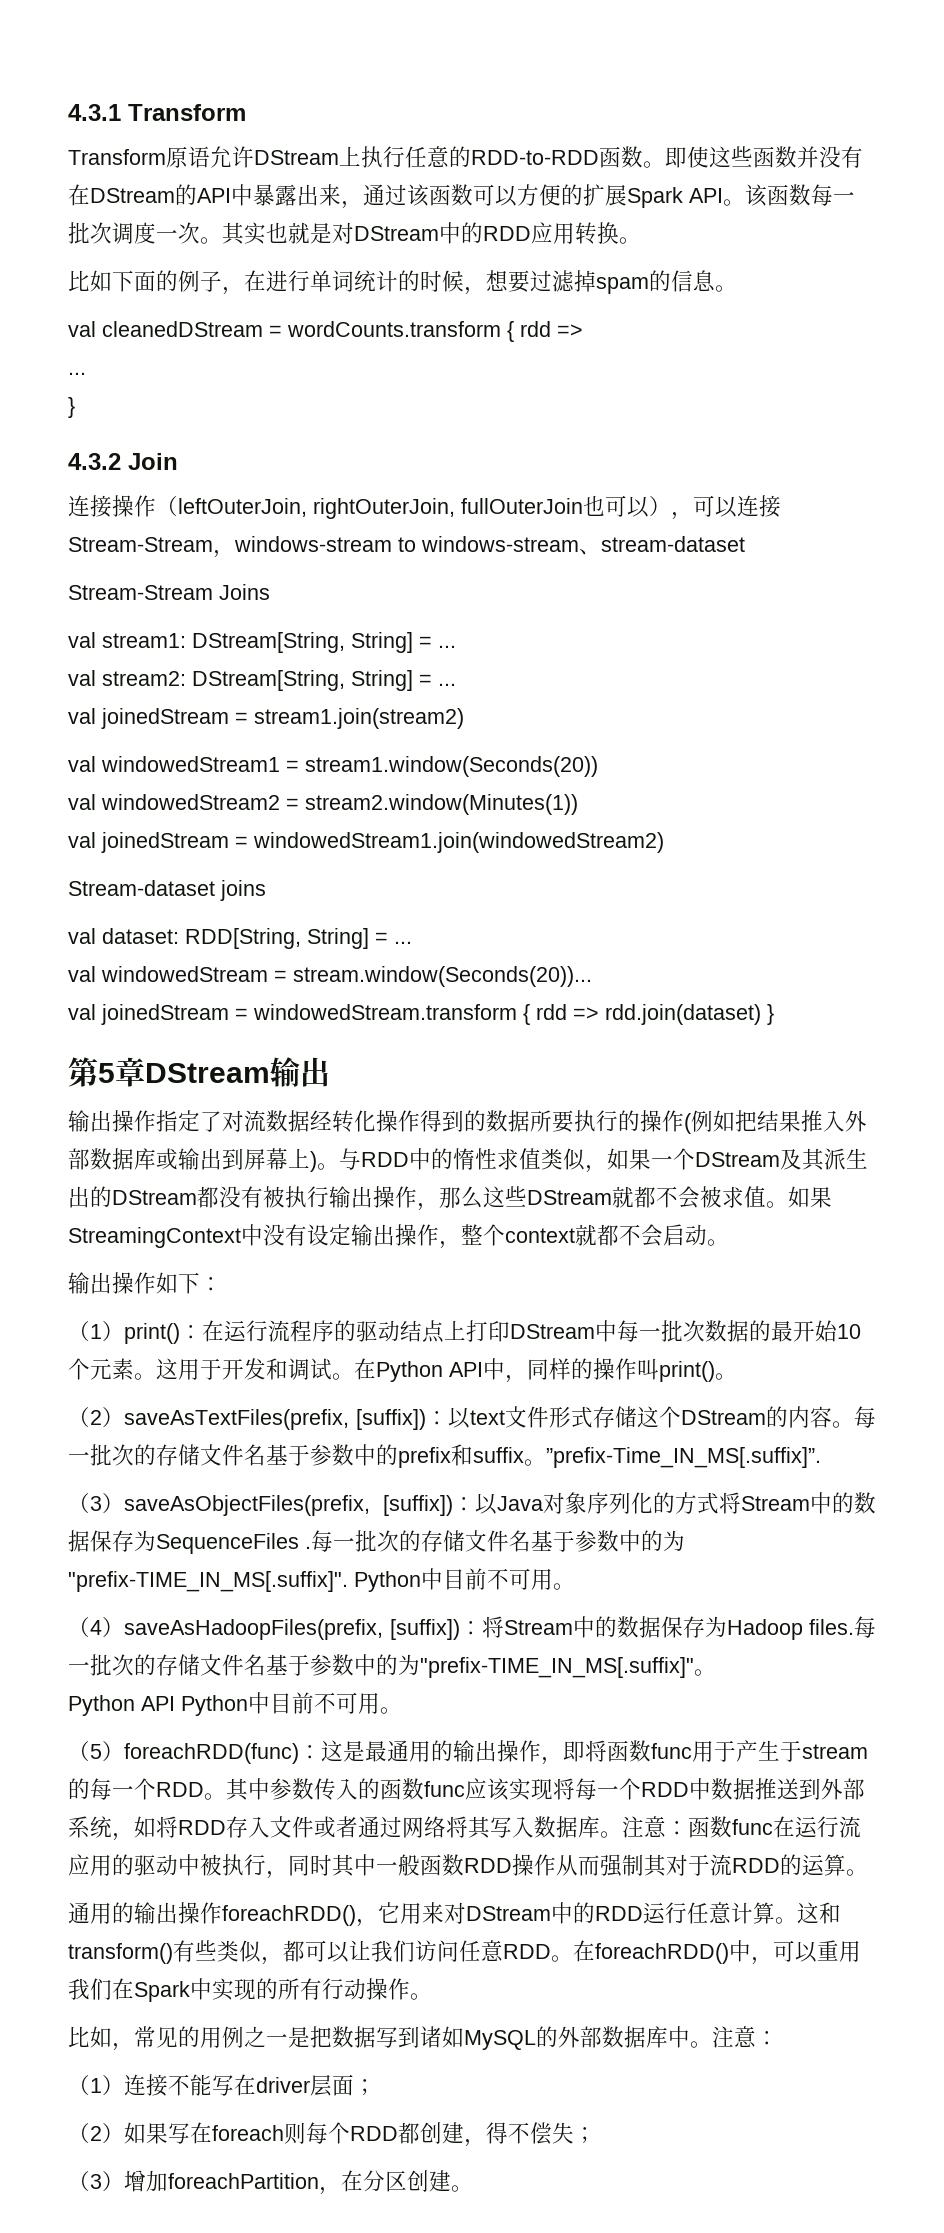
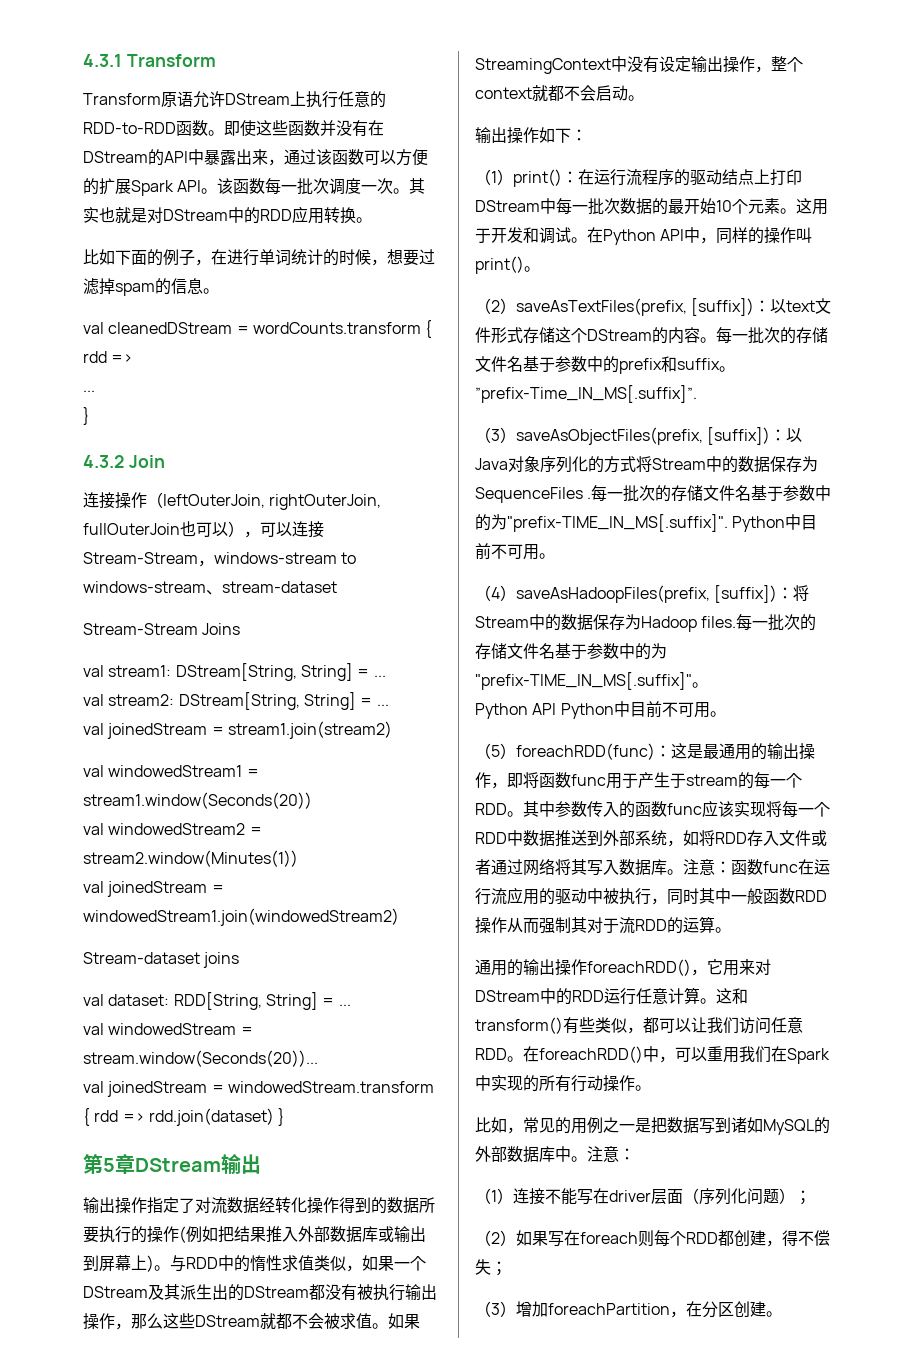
(354, 2085) none -> [683,1188,795,1205] （序列化问题）

